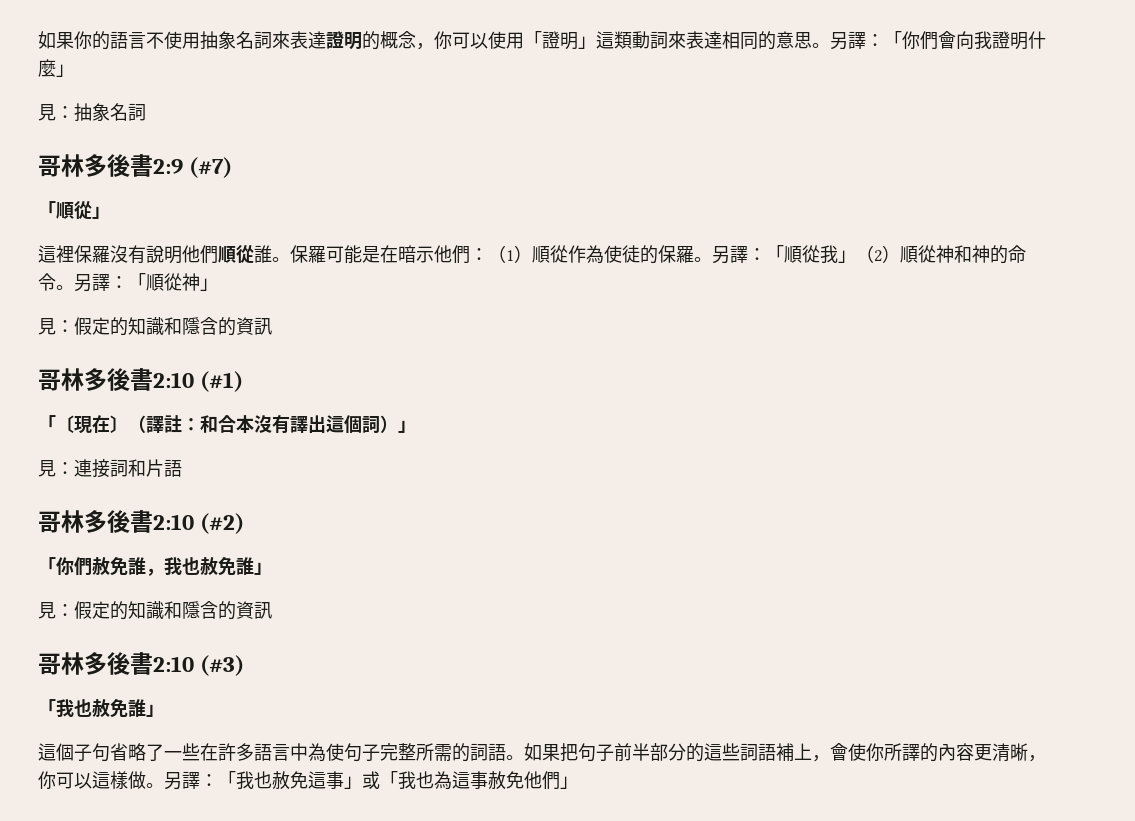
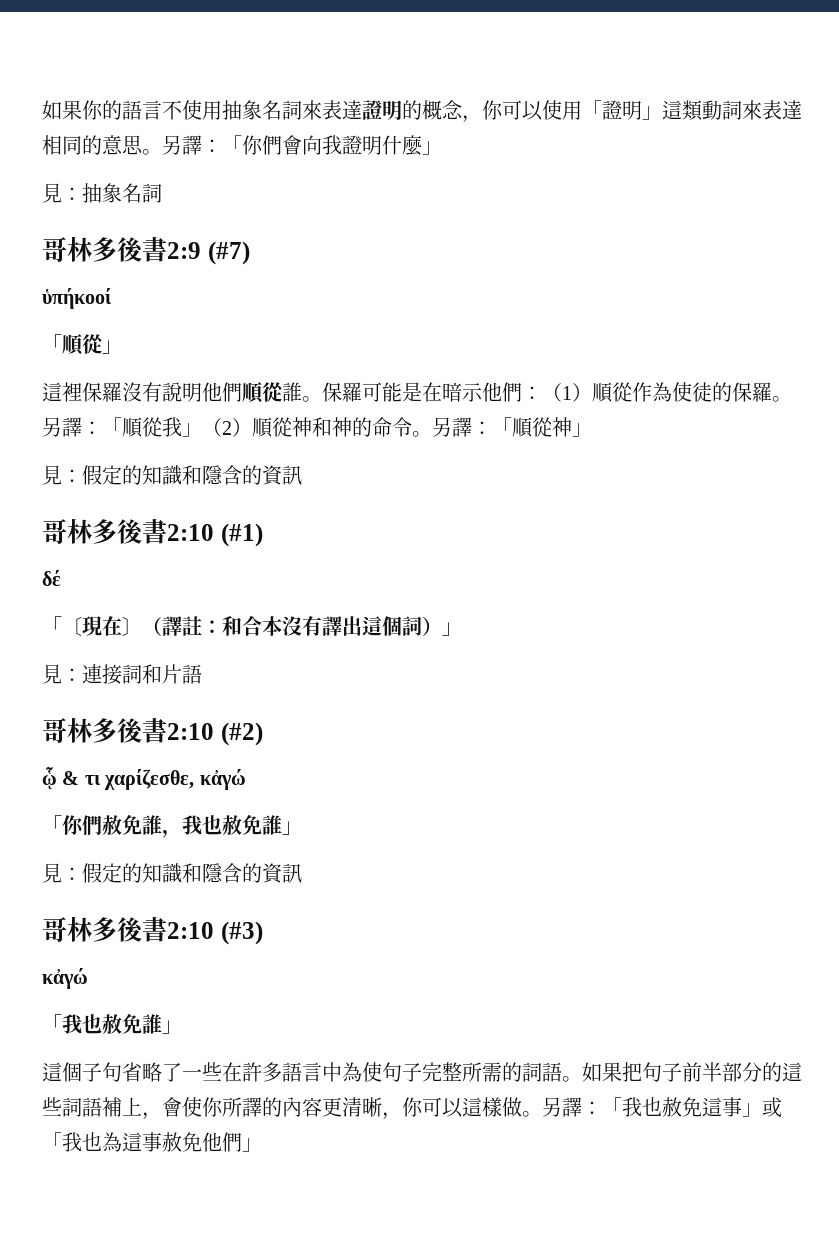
(233, 167) none -> [42,288,111,309] // ὑπήκοοί
(244, 381) none -> [42,570,61,586] // δέ
(245, 523) none -> [42,767,246,790] // ᾧ & τι χαρίζεσθε, κἀγώ
(245, 665) none -> [42,968,88,989] // κἀγώ

